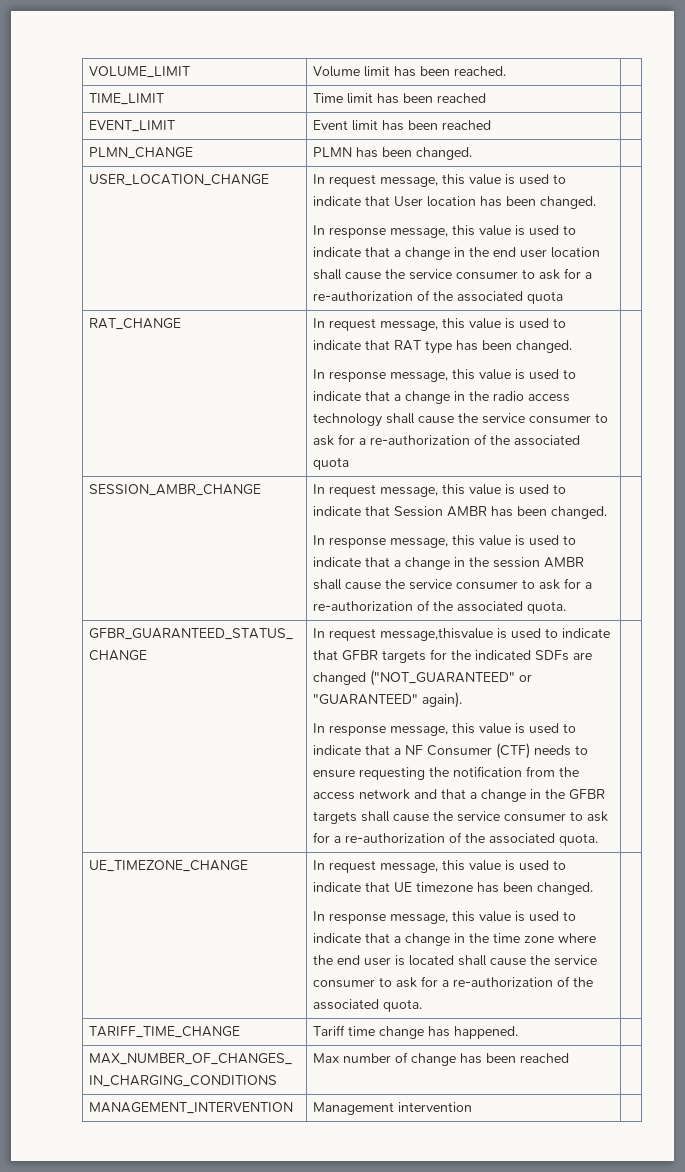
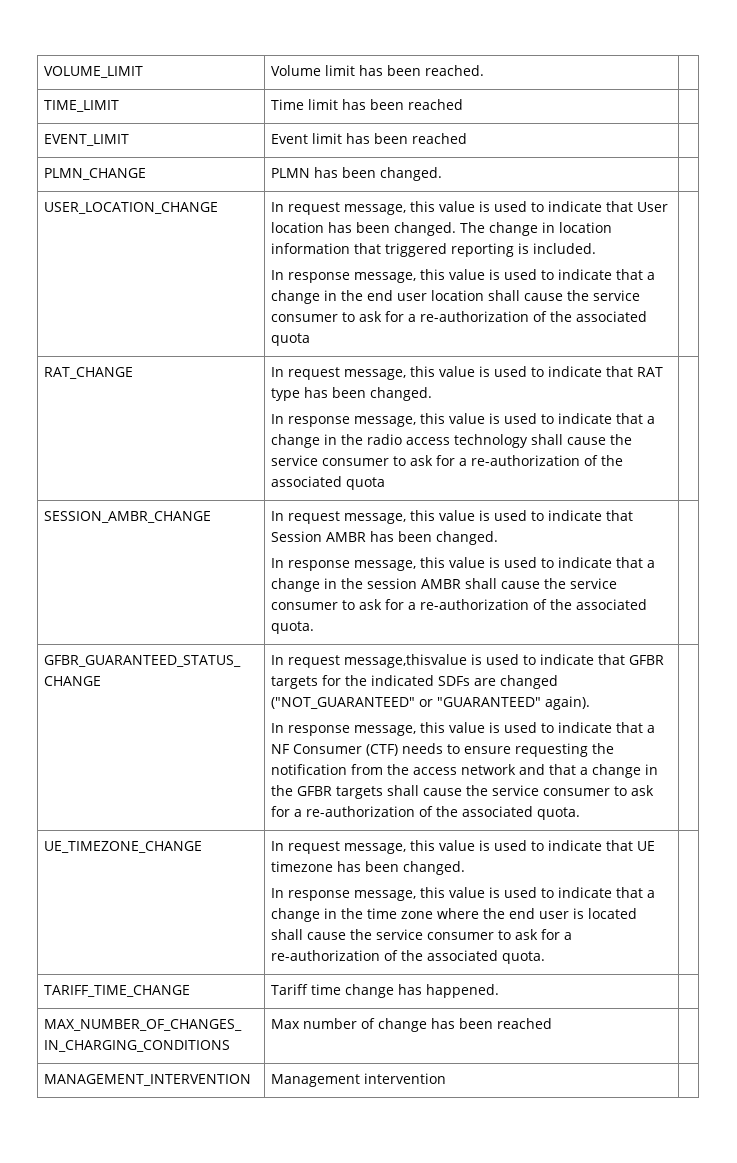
(597, 202) none -> [459,222,612,236] [270,243,596,257] The change in location information that triggered reporting is included.

